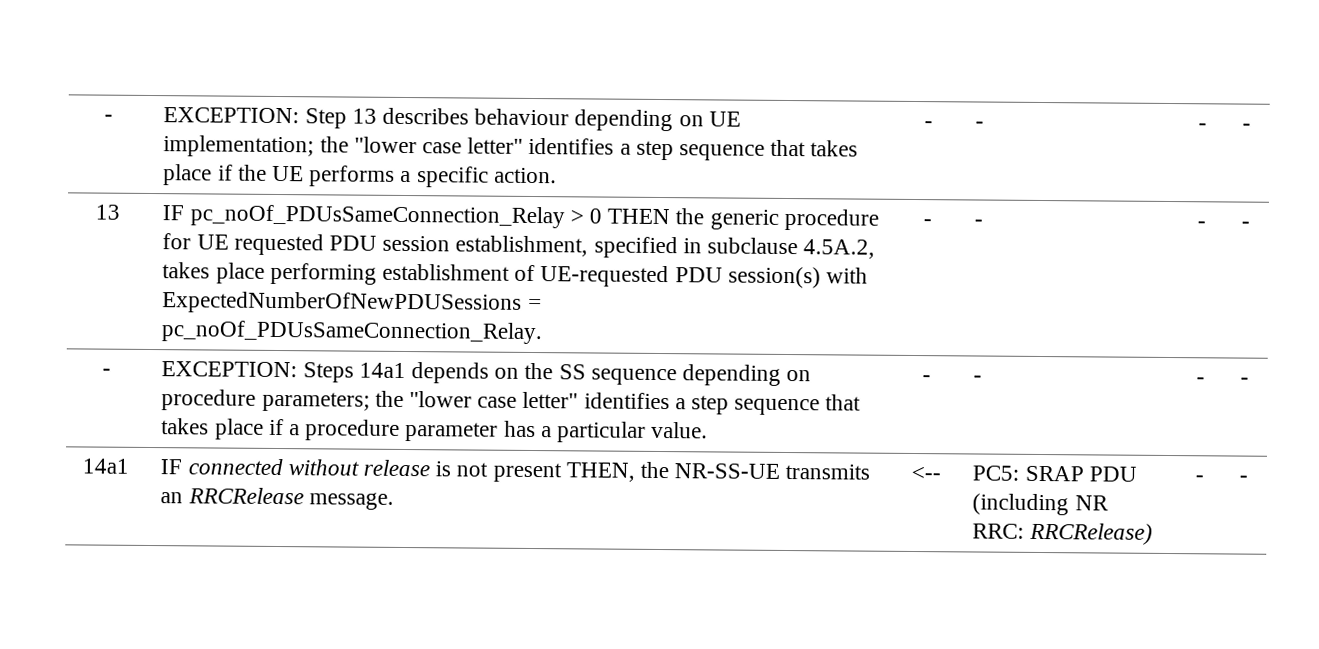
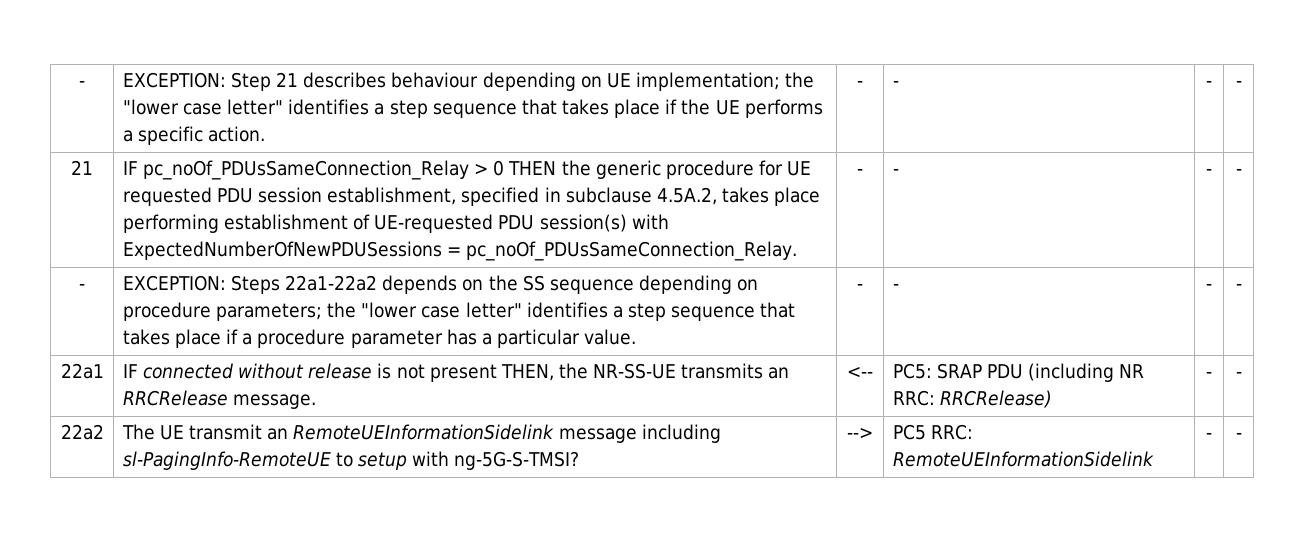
[351,108,377,124] 13 -> [276,72,299,87] 21
[95,204,120,220] 13 -> [71,160,93,175] 21
[358,362,406,379] 14a1 -> [285,275,378,291] 22a1-22a2
[82,458,129,474] 14a1 -> [60,363,104,379] 22a1
(1248, 479) none -> [60,424,104,440] [121,424,721,443] [122,451,580,470] [847,427,873,439] [892,424,974,440] [892,451,1154,467] [1206,433,1212,439] [1235,433,1242,439] // 22a2 | The UE transmit an RemoteUEInformationSidelink message including sl-PagingInfo-RemoteUE to setup with ng-5G-S-TMSI? | --> | PC5 RRC: RemoteUEInformationSidelink | - | -

